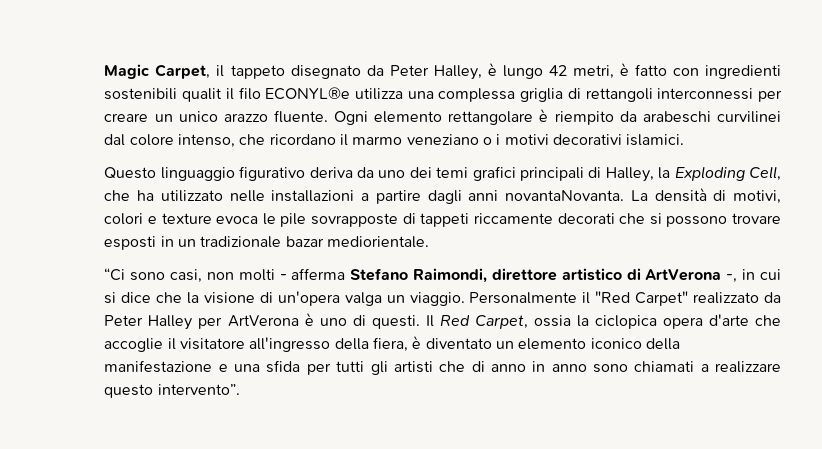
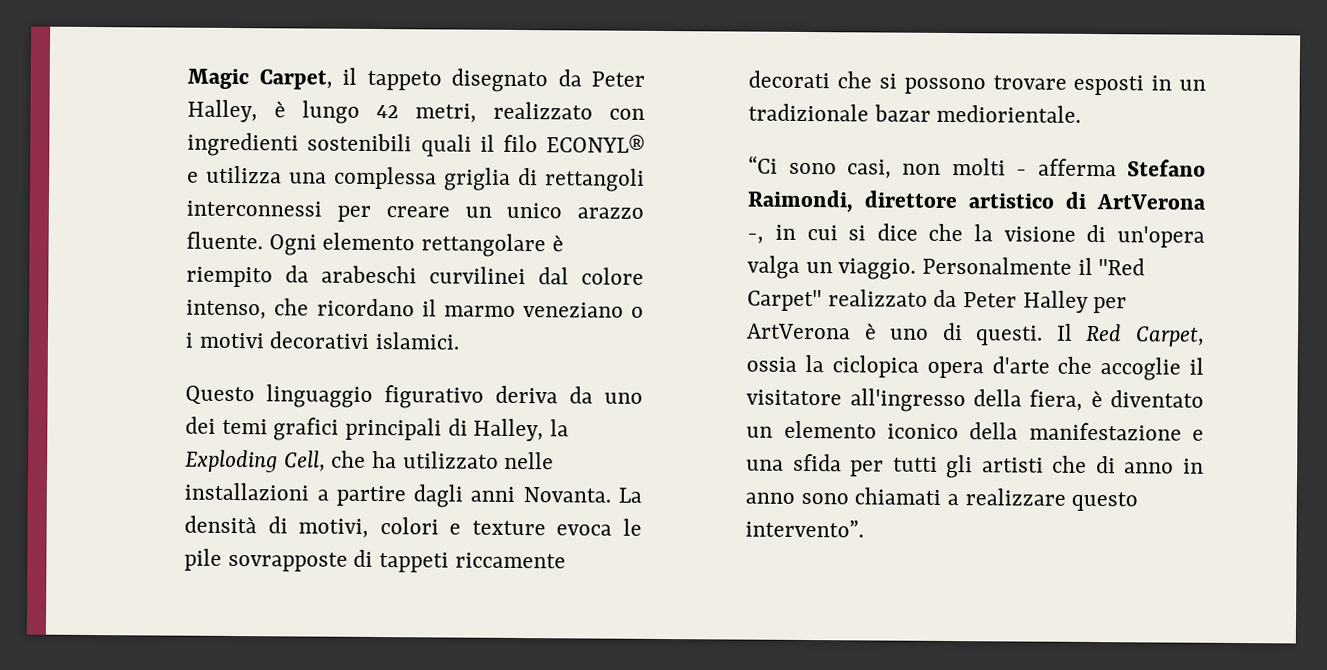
[619,63,667,76] è fatto -> [493,101,594,120] realizzato
[182,88,223,102] qualit -> [420,134,472,157] quali
[265,87,351,100] ECONYL®e -> [546,134,645,153] [187,171,200,183] ECONYL® e
[505,190,625,201] novantaNovanta. -> [522,487,611,503] Novanta.

